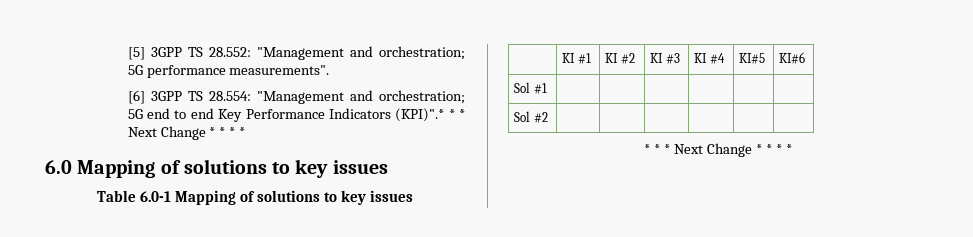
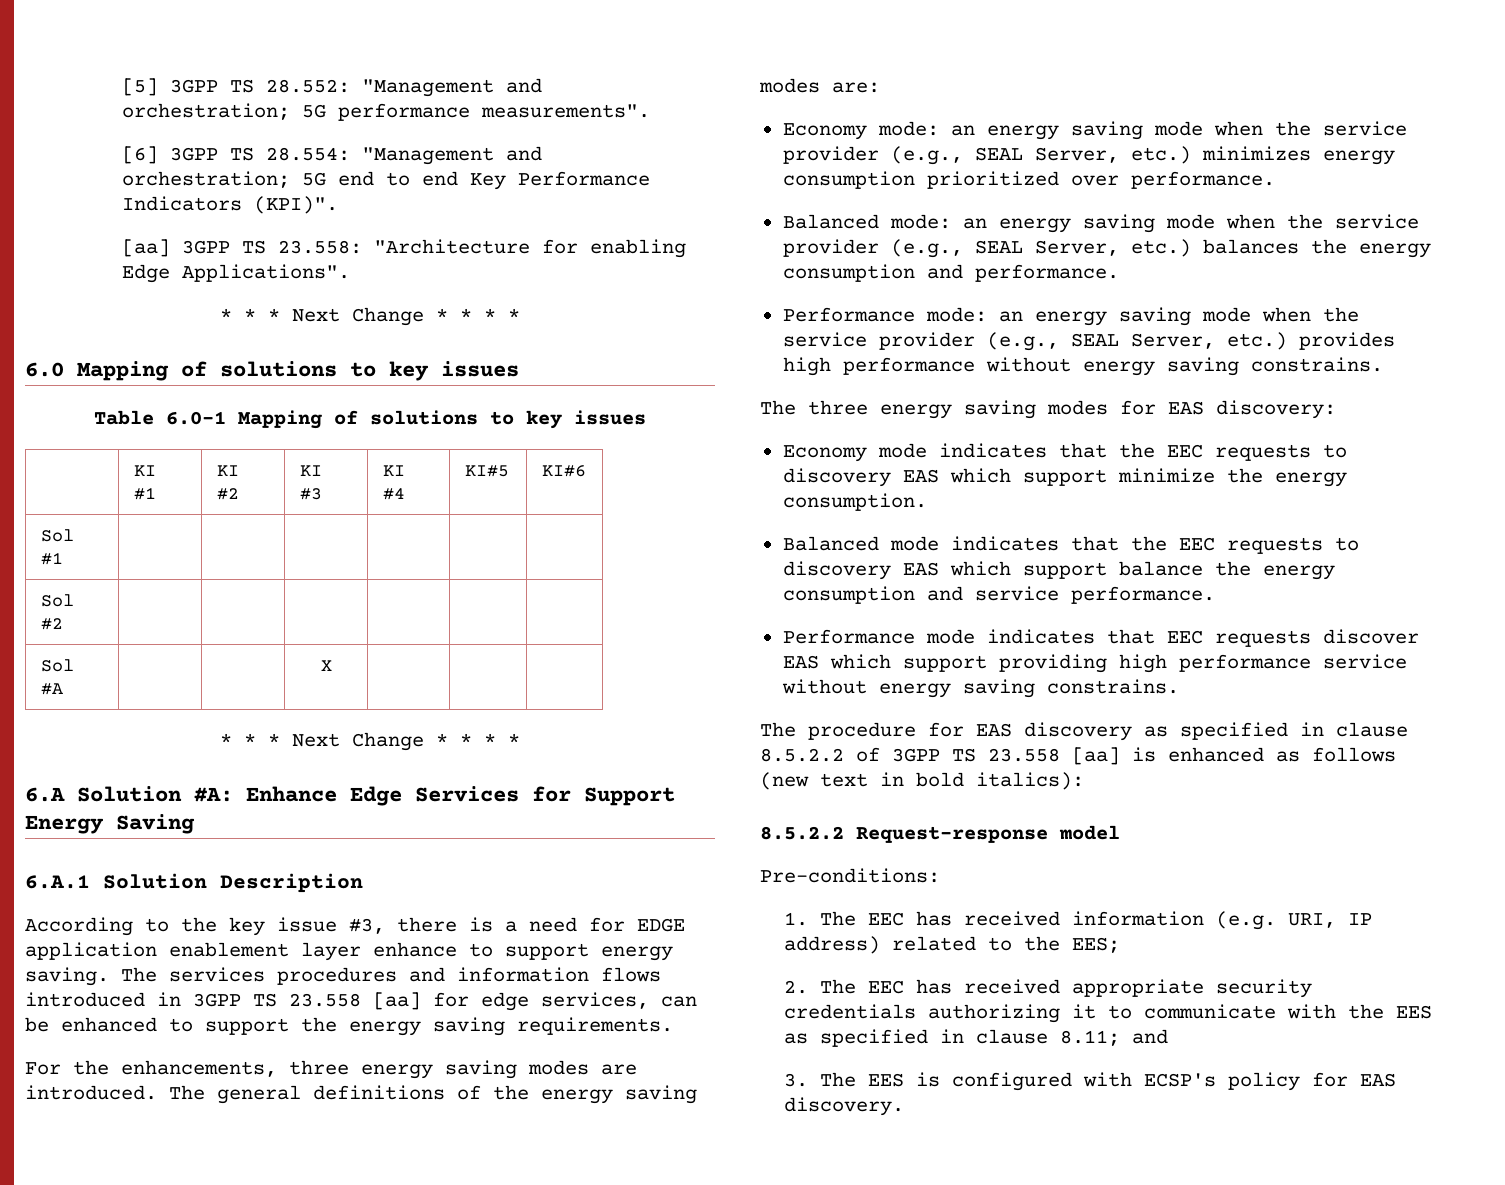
[395,108,445,122] (KPI)".* -> [254,196,339,214] [122,239,687,258] [122,264,351,283] [220,308,232,321] (KPI)". // [aa] 3GPP TS 23.558: "Architecture for enabling Edge Applications". // *
[644,143,792,157] // * * * Next Change * * * * -> [40,659,74,672] [40,683,63,695] [320,660,332,671] [220,732,520,751] [25,786,675,806] [25,814,195,834] [25,873,363,893] [25,917,685,936] [25,942,673,961] [25,967,661,986] [25,992,697,1011] [25,1017,673,1036] [25,1060,637,1079] [25,1085,697,1104] [759,78,880,93] [782,121,1407,140] [782,146,1395,165] [782,171,1275,189] [782,214,1419,233] [782,239,1431,258] [782,264,1119,282] [782,307,1359,326] [782,332,1395,351] [782,357,1383,376] [760,400,1336,419] [782,443,1347,462] [782,468,1347,487] [782,493,927,511] [782,536,1359,554] [782,561,1335,580] [782,586,1215,604] [782,629,1419,647] [782,654,1407,673] [781,679,1179,698] [760,722,1408,741] [760,747,1396,765] [760,772,1084,790] [760,825,1120,843] [760,868,940,883] [784,911,1373,930] [784,936,1121,954] [784,979,1313,998] [784,1004,1433,1023] [784,1029,1169,1047] [784,1072,1397,1091] [784,1097,905,1116] // Sol #A | | | X | | | // * * * Next Change * * * * // 6.A Solution #A: Enhance Edge Services for Support Energy Saving // 6.A.1 Solution Description // According to the key issue #3, there is a need for EDGE application enablement layer enhance to support energy saving. The services procedures and information flows introduced in 3GPP TS 23.558 [aa] for edge services, can be enhanced to support the energy saving requirements. // For the enhancements, three energy saving modes are introduced. The general definitions of the energy saving modes are: // Economy mode: an energy saving mode when the service provider (e.g., SEAL Server, etc.) minimizes energy consumption prioritized over performance. // Balanced mode: an energy saving mode when the service provider (e.g., SEAL Server, etc.) balances the energy consumption and performance. // Performance mode: an energy saving mode when the service provider (e.g., SEAL Server, etc.) provides high performance without energy saving constrains. // The three energy saving modes for EAS discovery: // Economy mode indicates that the EEC requests to discovery EAS which support minimize the energy consumption. // Balanced mode indicates that the EEC requests to discovery EAS which support balance the energy consumption and service performance. // Performance mode indicates that EEC requests discover EAS which support providing high performance service without energy saving constrains. // The procedure for EAS discovery as specified in clause 8.5.2.2 of 3GPP TS 23.558 [aa] is enhanced as follows (new text in bold italics): // 8.5.2.2 Request-response model // Pre-conditions: // 1. The EEC has received information (e.g. URI, IP address) related to the EES; // 2. The EEC has received appropriate security credentials authorizing it to communicate with the EES as specified in clause 8.11; and // 3. The EES is configured with ECSP's policy for EAS discovery.

